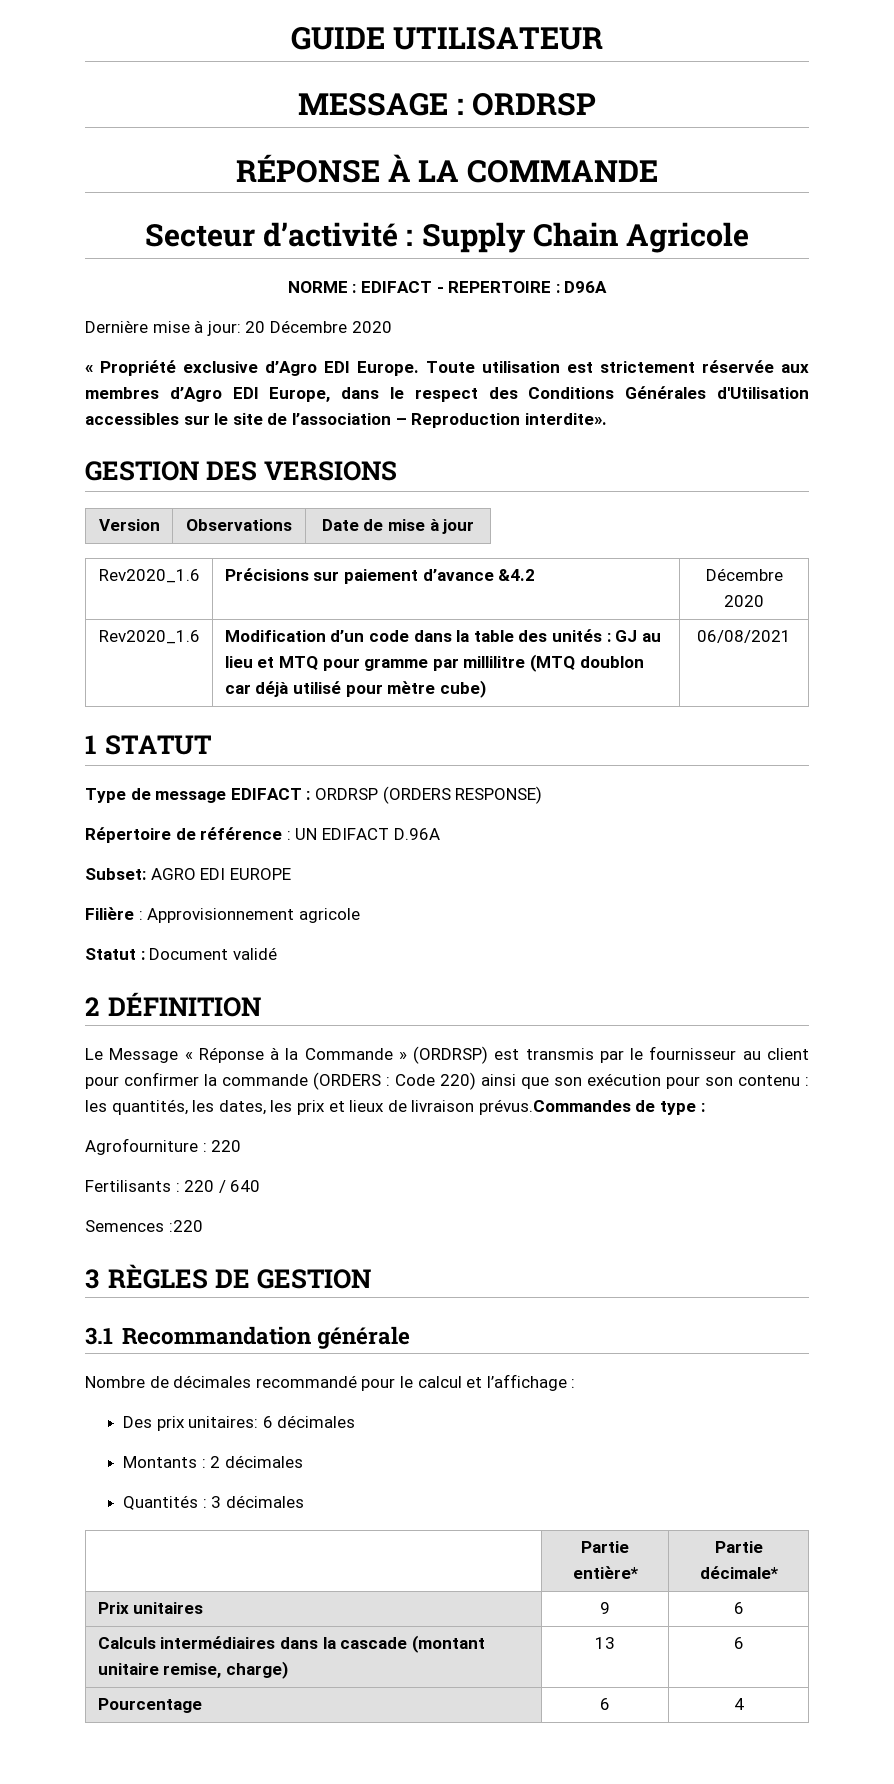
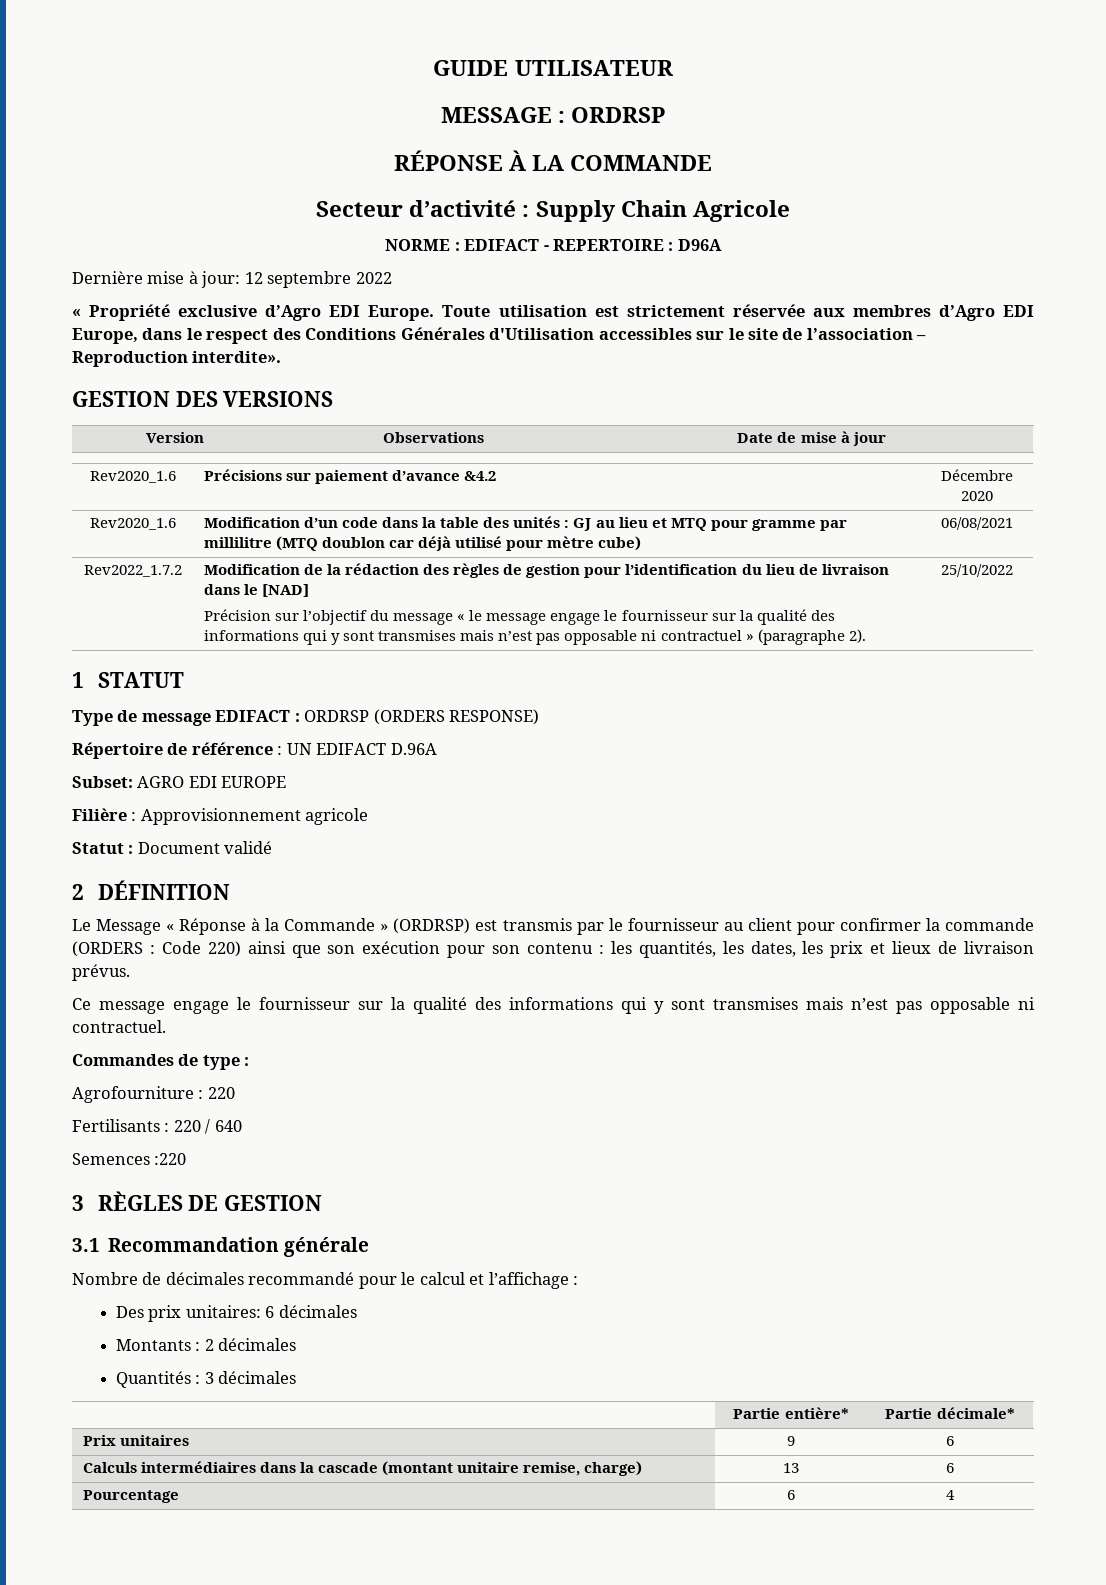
[245,320,392,333] 20 Décembre 2020 -> [244,271,392,288] 12 septembre 2022
(791, 636) none -> [84,565,182,577] [204,563,889,578] [204,584,310,597] [204,609,835,625] [204,629,866,645] [940,564,1013,577] // Rev2022_1.7.2 | Modification de la rédaction des règles de gestion pour l’identification du lieu de livraison dans le [NAD] // Précision sur l’objectif du message « le message engage le fournisseur sur la qualité des informations qui y sont transmises mais n’est pas opposable ni contractuel » (paragraphe 2). | 25/10/2022
[478,1099,631,1115] prévus.Commandes -> [72,964,130,981] [72,997,1035,1014] [72,1020,166,1033] [72,1054,174,1066] prévus. // Ce message engage le fournisseur sur la qualité des informations qui y sont transmises mais n’est pas opposable ni contractuel. // Commandes

